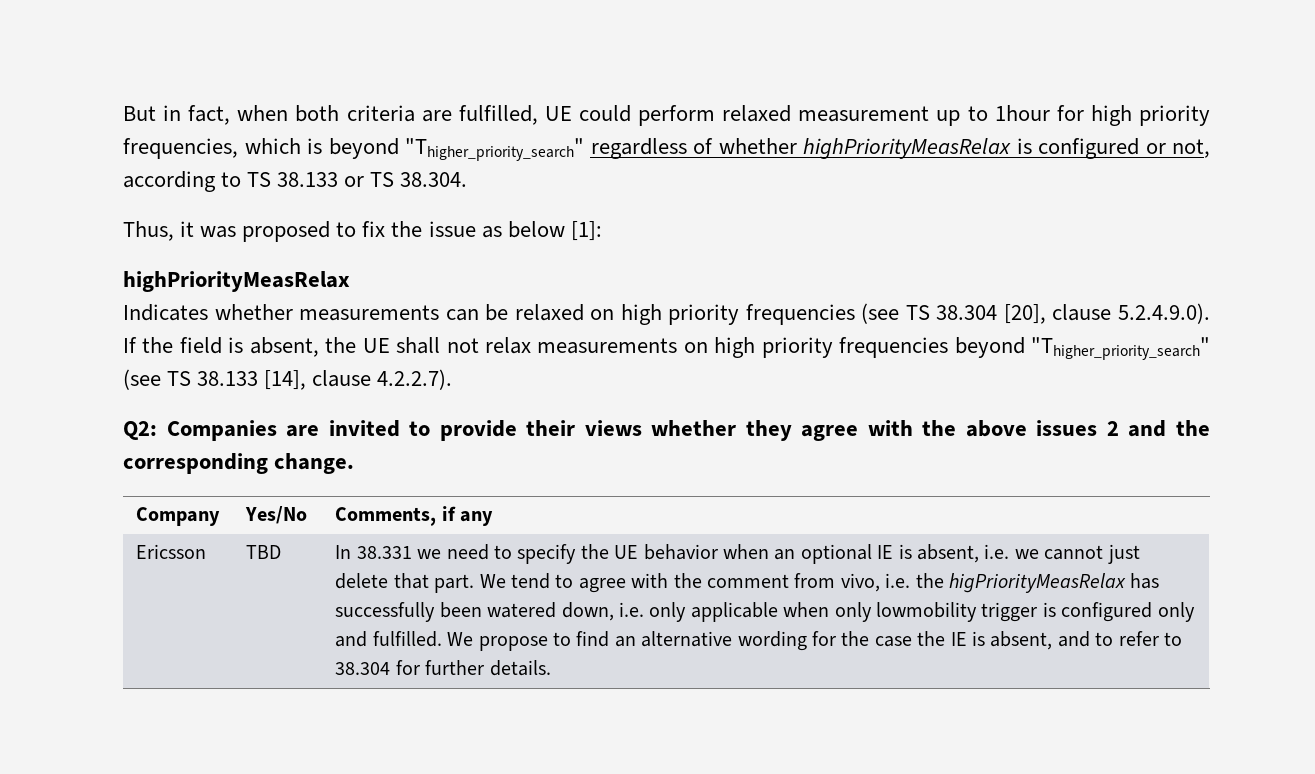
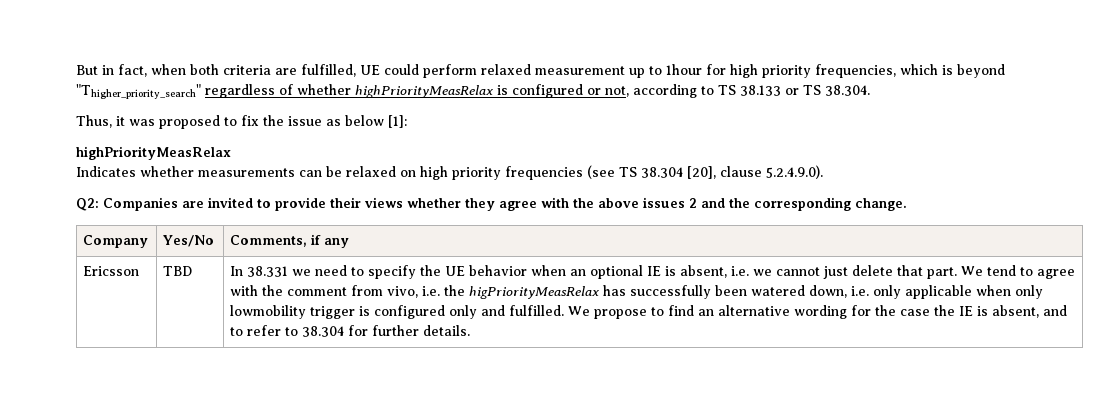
[123,337,1210,360] [123,369,453,390] If the field is absent, the UE shall not relax measurements on high priority frequencies beyond "Thigher_priority_search" (see TS 38.133 [14], clause 4.2.2.7). -> (823, 172) none

